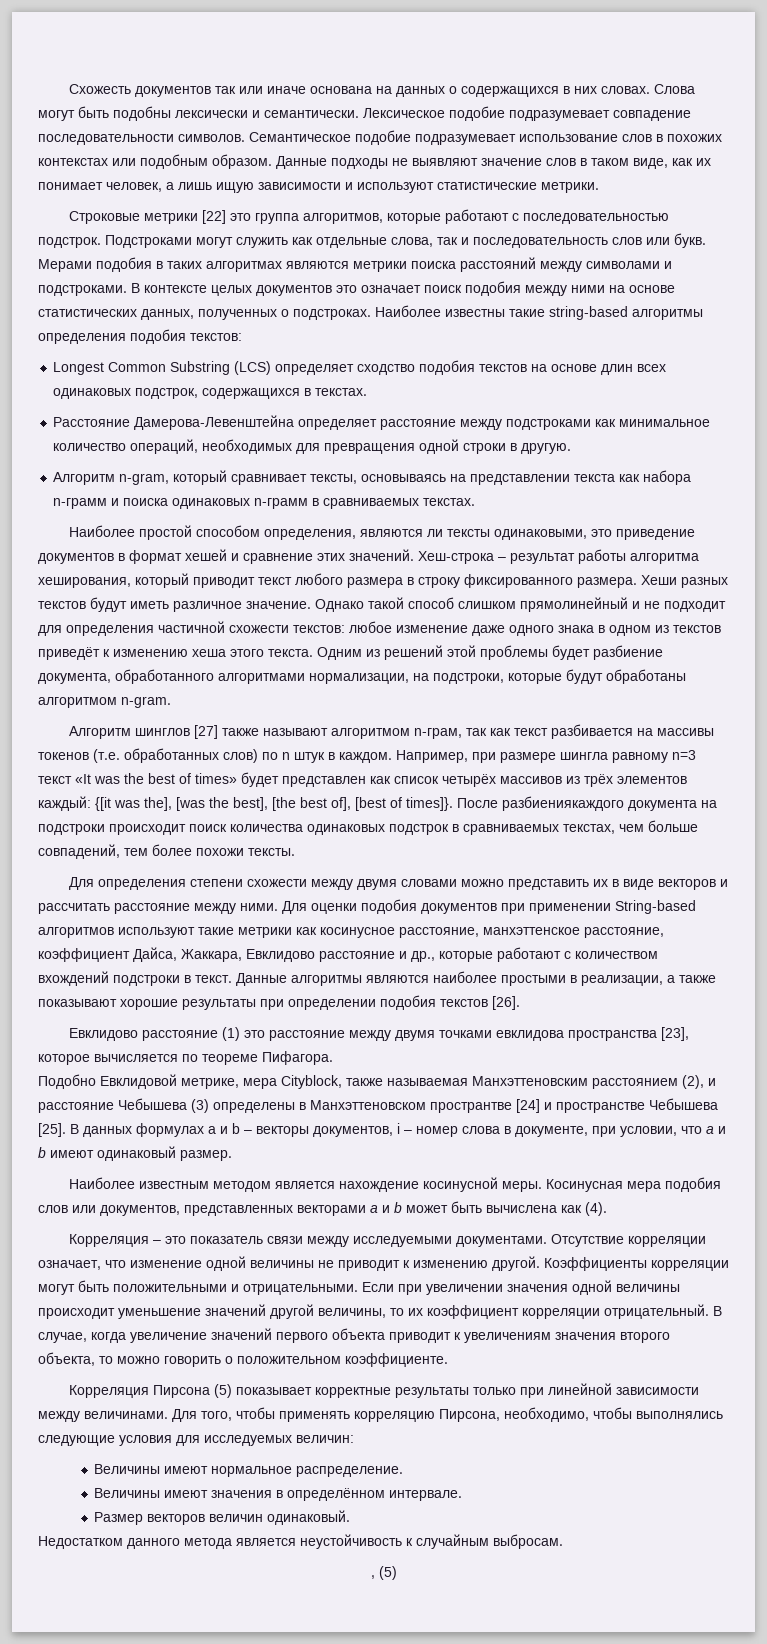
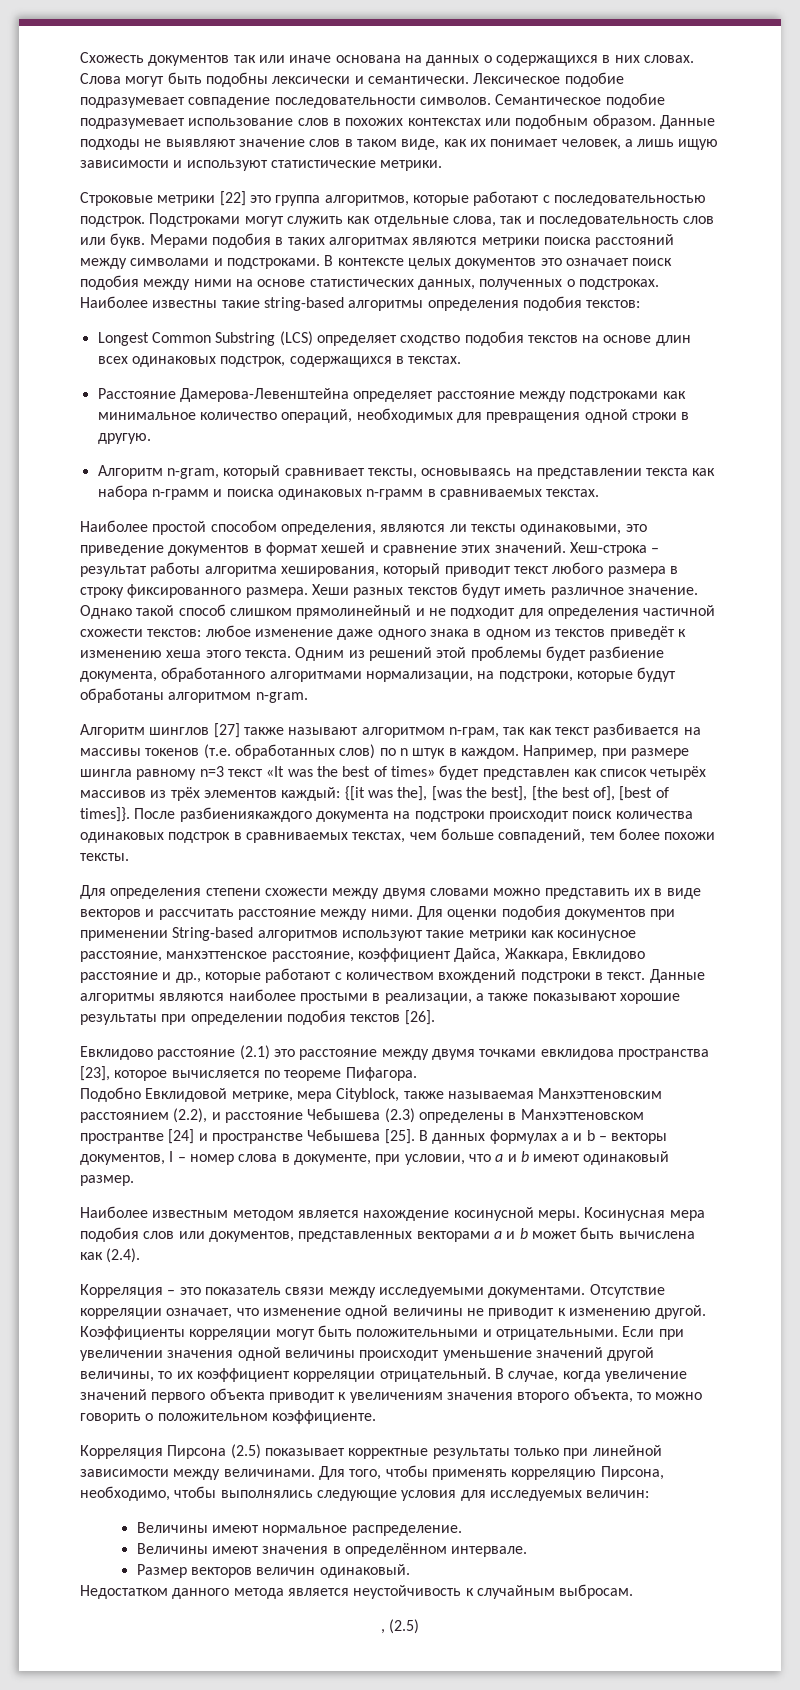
[221,1027,240,1041] (1) -> [239,1045,270,1060] (2.1)
[682,1075,704,1089] (2), -> [173,1108,208,1123] (2.2),
[191,1099,209,1113] (3) -> [384,1108,415,1123] (2.3)
[397,1123,400,1134] i -> [169,1151,174,1162] I
[585,1202,607,1216] (4). -> [106,1248,141,1263] (2.4).
[213,1384,232,1398] (5) -> [230,1444,261,1459] (2.5)
[378,1566,397,1580] (5) -> [389,1619,420,1634] (2.5)

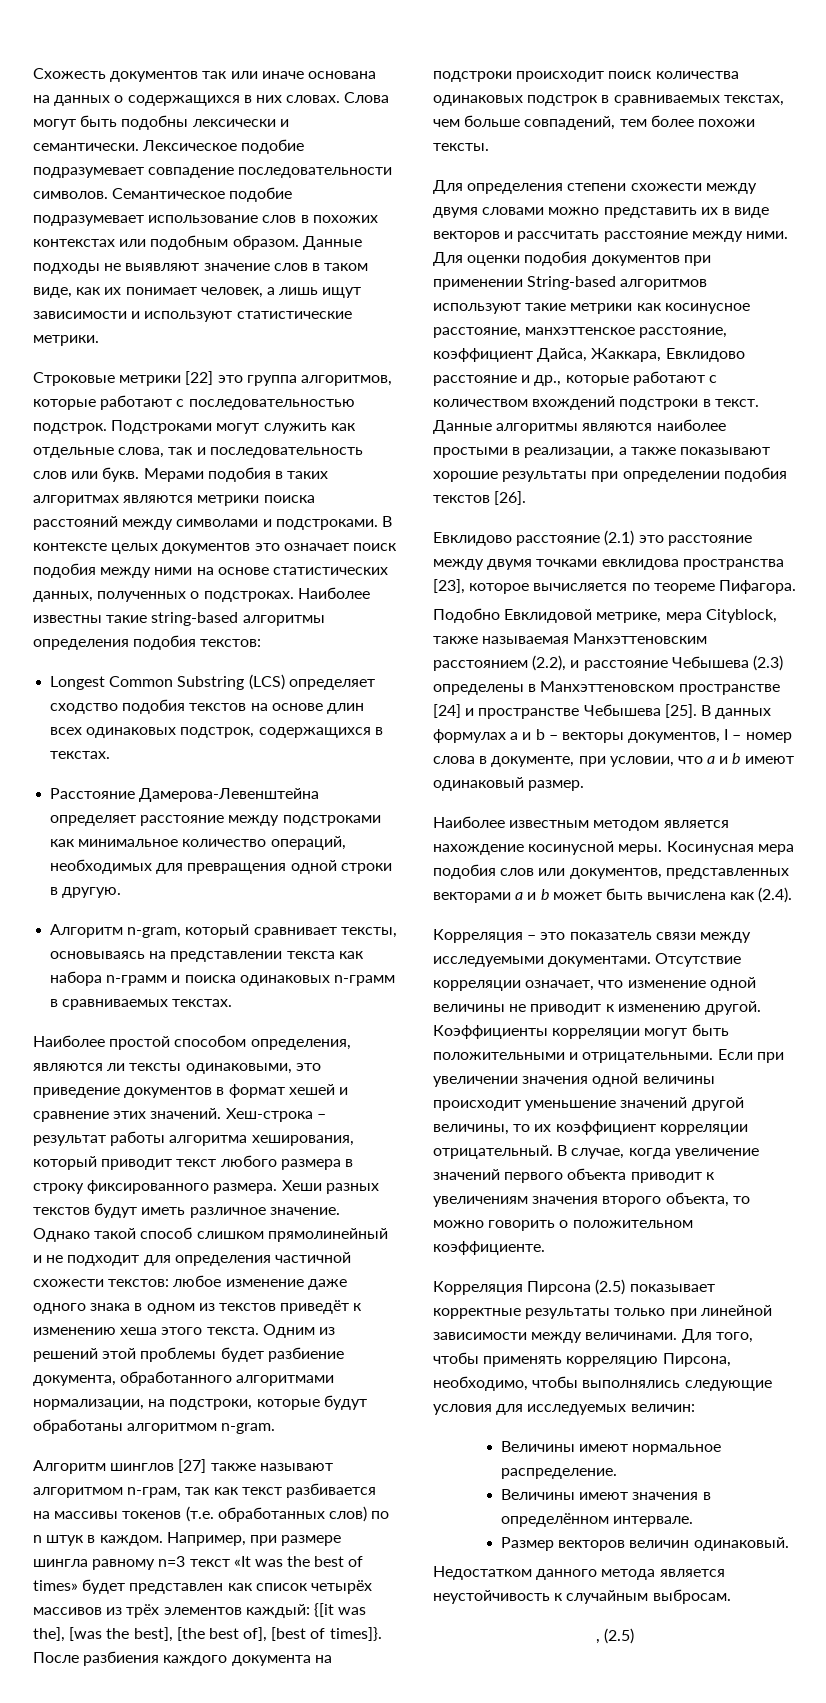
[678,139,719,150] ищую -> [322,287,362,298] ищут
[179,807,312,822] разбиениякаждого -> [83,1651,228,1666] разбиения каждого
[80,1133,164,1144] пространтве -> [678,684,780,695] пространстве

